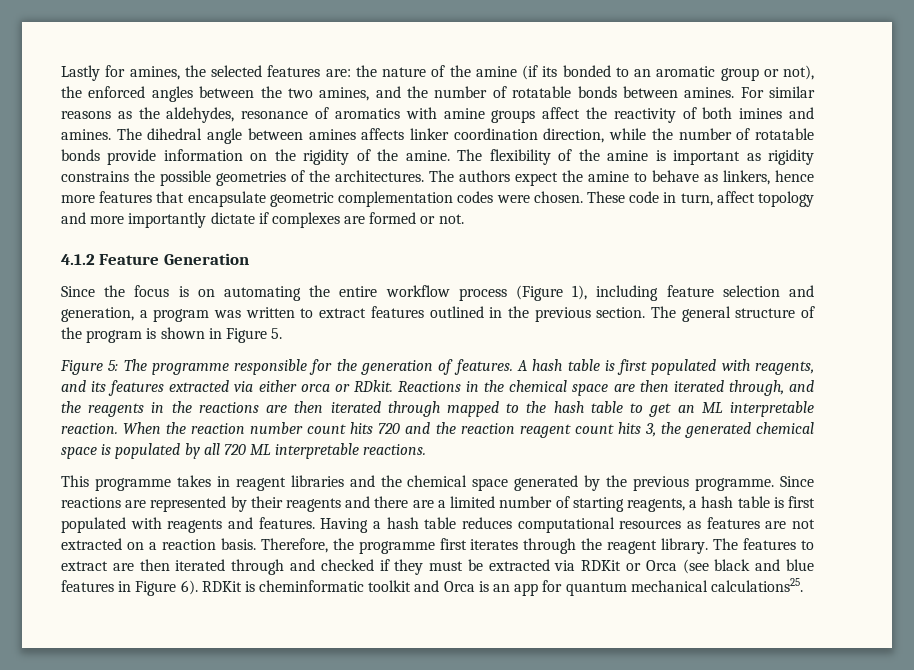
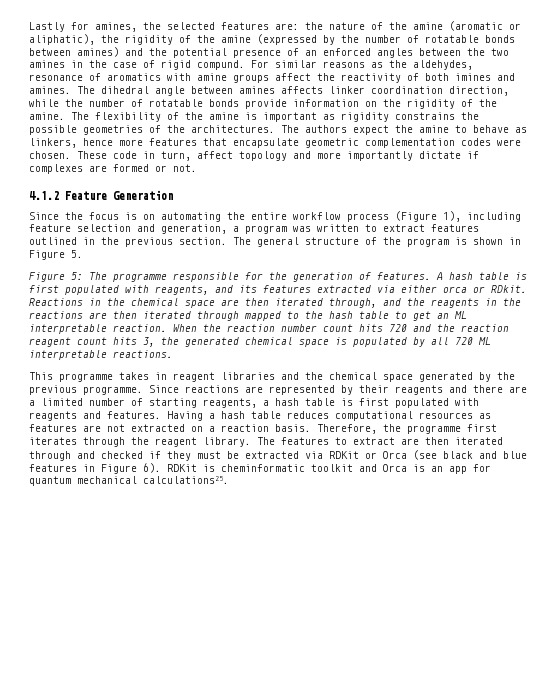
[522,65,814,81] [61,86,401,102] (if its bonded to an aromatic group or not), the enforced angles between the two amines, and -> [449,21,521,31] [29,34,335,45] (aromatic or aliphatic), the rigidity of the amine (expressed by
[684,87,735,98] amines. -> [77,47,509,58] [29,60,245,70] amines) and the potential presence of an enforced angles between the two amines in the case of rigid compund.

